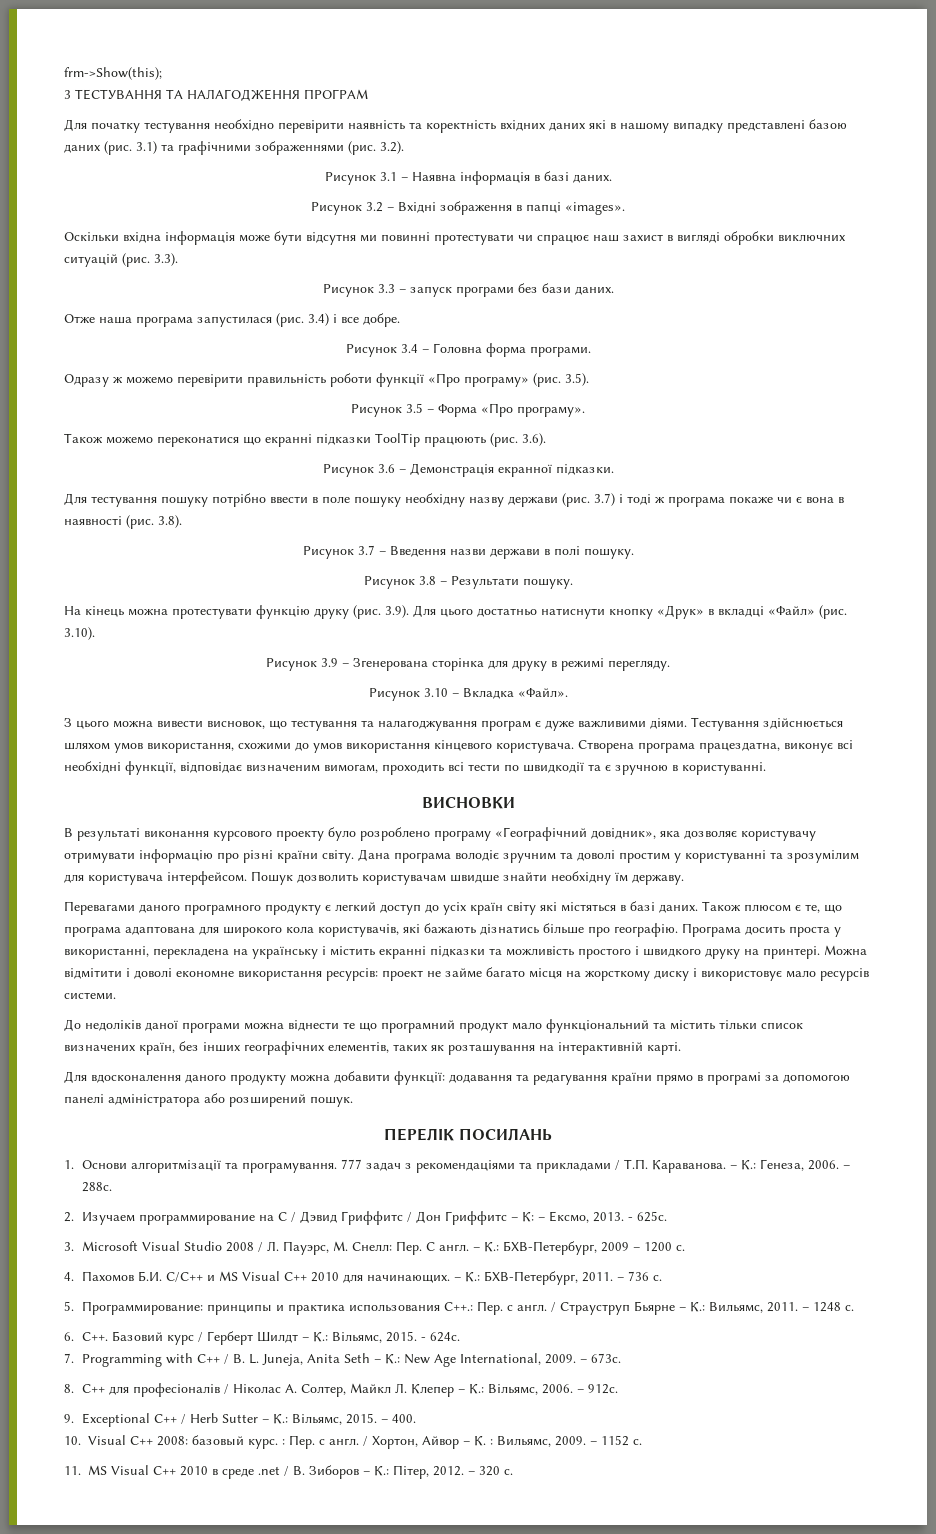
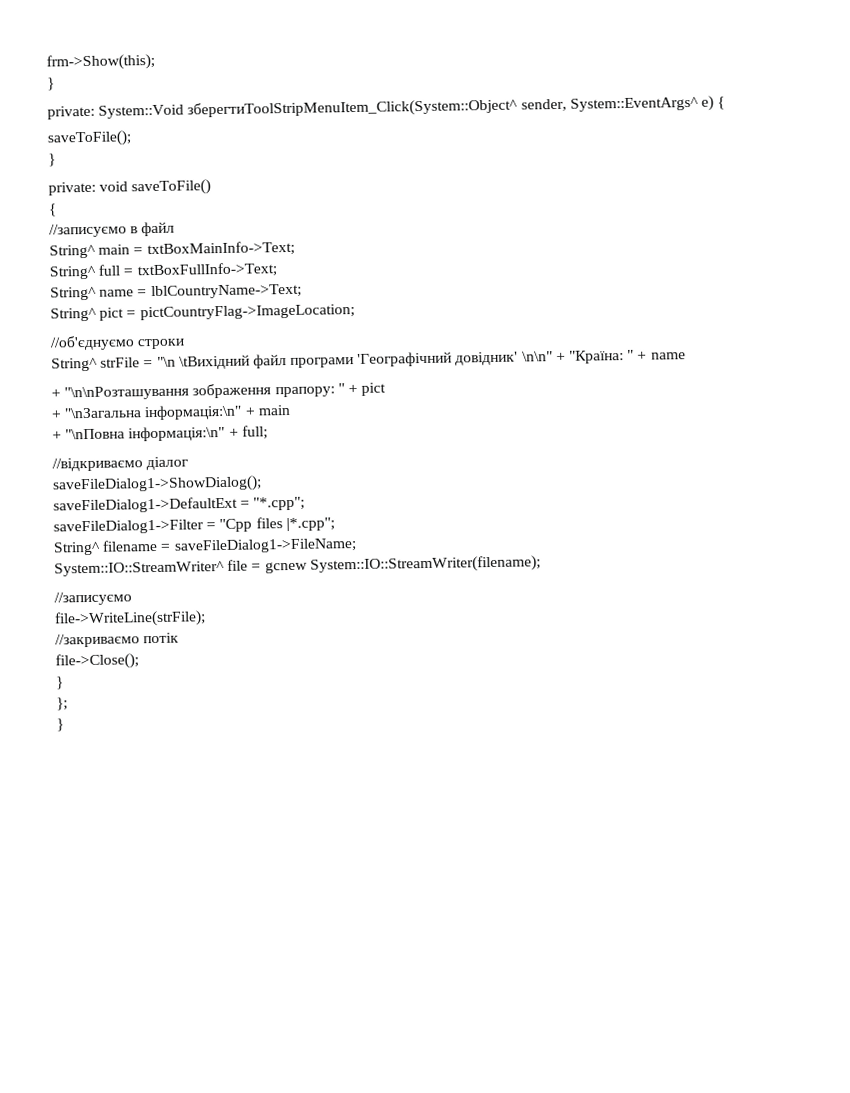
[64,89,368,101] [64,119,847,133] [64,141,404,155] [324,171,612,185] [311,201,625,215] [64,231,846,245] [64,253,178,267] [322,283,614,297] [64,313,400,327] [345,343,591,357] [64,373,589,387] [351,403,585,417] [64,433,546,447] [322,463,614,477] [64,493,844,507] [64,515,182,529] [302,545,634,559] [363,576,573,589] [64,605,847,619] [64,627,95,640] [266,658,670,671] [368,688,568,701] [64,717,843,731] [64,740,853,753] [64,761,766,775] [421,797,515,809] [64,827,816,841] [64,849,859,863] [64,871,684,885] [64,901,842,915] [64,923,841,937] [64,945,867,959] [64,967,869,981] [64,992,116,1000] [64,1019,803,1033] [64,1041,681,1055] [64,1071,850,1085] [64,1093,353,1107] [384,1128,552,1141] [64,1159,850,1173] [81,1182,112,1192] [64,1211,667,1225] [64,1241,685,1255] [64,1271,662,1285] [64,1301,854,1315] [64,1331,460,1345] [64,1353,621,1367] [64,1383,618,1397] [64,1413,416,1427] [64,1435,642,1449] [64,1465,513,1479] 3 ТЕСТУВАННЯ ТА НАЛАГОДЖЕННЯ ПРОГРАМ // Для початку тестування необхідно перевірити наявність та коректність вхідних даних які в нашому випадку представлені базою даних (рис. 3.1) та графічними зображеннями (рис. 3.2). // Рисунок 3.1 – Наявна інформація в базі даних. // Рисунок 3.2 – Вхідні зображення в папці «images». // Оскільки вхідна інформація може бути відсутня ми повинні протестувати чи спрацює наш захист в вигляді обробки виключних ситуацій (рис. 3.3). // Рисунок 3.3 – запуск програми без бази даних. // Отже наша програма запустилася (рис. 3.4) і все добре. // Рисунок 3.4 – Головна форма програми. // Одразу ж можемо перевірити правильність роботи функції «Про програму» (рис. 3.5). // Рисунок 3.5 – Форма «Про програму». // Також можемо переконатися що екранні підказки ToolTip працюють (рис. 3.6). // Рисунок 3.6 – Демонстрація екранної підказки. // Для тестування пошуку потрібно ввести в поле пошуку необхідну назву держави (рис. 3.7) і тоді ж програма покаже чи є вона в наявності (рис. 3.8). // Рисунок 3.7 – Введення назви держави в полі пошуку. // Рисунок 3.8 – Результати пошуку. // На кінець можна протестувати функцію друку (рис. 3.9). Для цього достатньо натиснути кнопку «Друк» в вкладці «Файл» (рис. 3.10). // Рисунок 3.9 – Згенерована сторінка для друку в режимі перегляду. // Рисунок 3.10 – Вкладка «Файл». // З цього можна вивести висновок, що тестування та налагоджування програм є дуже важливими діями. Тестування здійснюється шляхом умов використання, схожими до умов використання кінцевого користувача. Створена програма працездатна, виконує всі необхідні функції, відповідає визначеним вимогам, проходить всі тести по швидкодії та є зручною в користуванні. // ВИСНОВКИ // В результаті виконання курсового проекту було розроблено програму «Географічний довідник», яка дозволяє користувачу отримувати інформацію про різні країни світу. Дана програма володіє зручним та доволі простим у користуванні та зрозумілим для користувача інтерфейсом. Пошук дозволить користувачам швидше знайти необхідну їм державу. // Перевагами даного програмного продукту є легкий доступ до усіх країн світу які містяться в базі даних. Також плюсом є те, що програма адаптована для широкого кола користувачів, які бажають дізнатись більше про географію. Програма досить проста у використанні, перекладена на українську і містить екранні підказки та можливість простого і швидкого друку на принтері. Можна відмітити і доволі економне використання ресурсів: проект не займе багато місця на жорсткому диску і використовує мало ресурсів системи. // До недоліків даної програми можна віднести те що програмний продукт мало функціональний та містить тільки список визначених країн, без інших географічних елементів, таких як розташування на інтерактивній карті. // Для вдосконалення даного продукту можна добавити функції: додавання та редагування країни прямо в програмі за допомогою панелі адміністратора або розширений пошук. // ПЕРЕЛІК ПОСИЛАНЬ // 1. Основи алгоритмізації та програмування. 777 задач з рекомендаціями та прикладами / Т.П. Караванова. – К.: Генеза, 2006. – 288с. // 2. Изучаем программирование на C / Дэвид Гриффитс / Дон Гриффитс – К: – Ексмо, 2013. - 625с. // 3. Microsoft Visual Studio 2008 / Л. Пауэрс, М. Снелл: Пер. С англ. – К.: БХВ-Петербург, 2009 – 1200 с. // 4. Пахомов Б.И. С/С++ и MS Visual C++ 2010 для начинающих. – К.: БХВ-Петербург, 2011. – 736 с. // 5. Программирование: принципы и практика использования С++.: Пер. с англ. / Страуструп Бьярне – К.: Вильямс, 2011. – 1248 с. // 6. C++. Базовий курс / Герберт Шилдт – К.: Вільямс, 2015. - 624с. // 7. Programming with C++ / B. L. Juneja, Anita Seth – К.: New Age International, 2009. – 673с. // 8. C++ для професіоналів / Ніколас А. Солтер, Майкл Л. Клепер – К.: Вільямс, 2006. – 912с. // 9. Exceptional C++ / Herb Sutter – К.: Вільямс, 2015. – 400. // 10. Visual C++ 2008: базовый курс. : Пер. с англ. / Хортон, Айвор – К. : Вильямс, 2009. – 1152 с. // 11. MS Visual C++ 2010 в среде .net / В. Зиборов – К.: Пітер, 2012. – 320 c. -> [47,77,55,91] [47,95,726,120] [47,130,132,147] [48,153,56,167] [48,179,212,196] [48,203,57,217] [49,221,176,238] [49,240,295,259] [49,262,277,280] [50,283,302,301] [50,304,355,322] [50,335,186,351] [51,349,686,372] [51,382,387,401] [51,404,291,421] [52,425,268,442] [52,456,189,472] [52,475,262,494] [53,496,306,514] [53,517,335,535] [53,538,357,556] [54,555,541,577] [54,591,132,606] [54,610,206,628] [55,632,180,648] [55,653,139,670] [55,676,64,690] [56,697,68,711] [56,718,64,732] } // private: System::Void зберегтиToolStripMenuItem_Click(System::Object^ sender, System::EventArgs^ e) { // saveToFile(); // } // private: void saveToFile() // { // //записуємо в файл // String^ main = txtBoxMainInfo->Text; // String^ full = txtBoxFullInfo->Text; // String^ name = lblCountryName->Text; // String^ pict = pictCountryFlag->ImageLocation; // //об'єднуємо строки // String^ strFile = "\n \tВихідний файл програми 'Географічний довідник' \n\n" + "Країна: " + name // + "\n\nРозташування зображення прапору: " + pict // + "\nЗагальна інформація:\n" + main // + "\nПовна інформація:\n" + full; // //відкриваємо діалог // saveFileDialog1->ShowDialog(); // saveFileDialog1->DefaultExt = "*.cpp"; // saveFileDialog1->Filter = "Cpp files |*.cpp"; // String^ filename = saveFileDialog1->FileName; // System::IO::StreamWriter^ file = gcnew System::IO::StreamWriter(filename); // //записуємо // file->WriteLine(strFile); // //закриваємо потік // file->Close(); // } // }; // }

